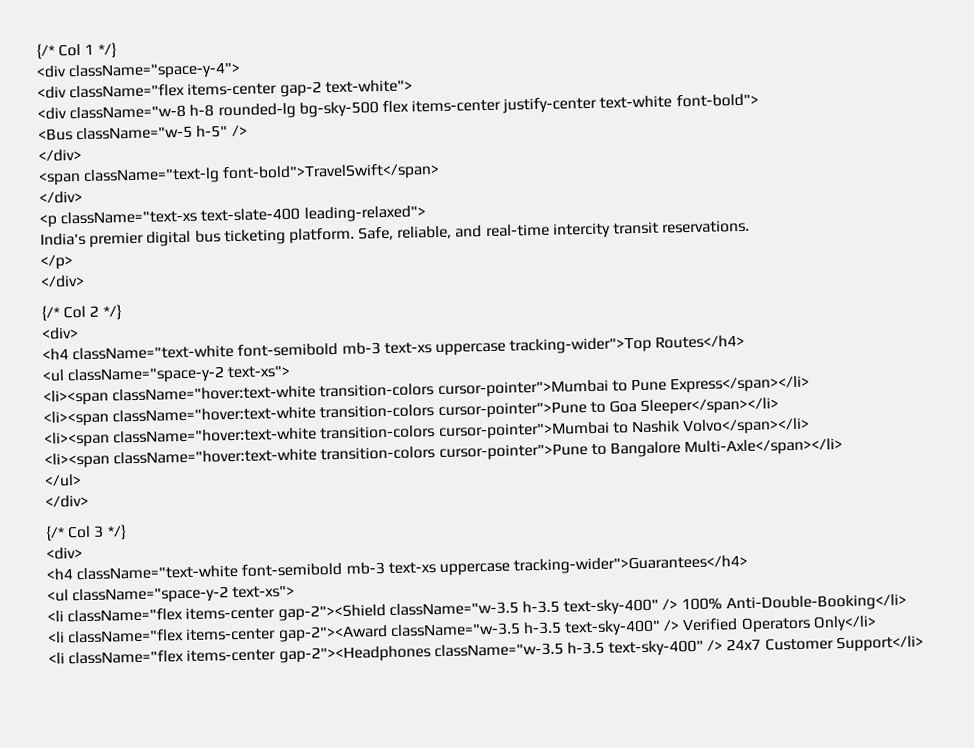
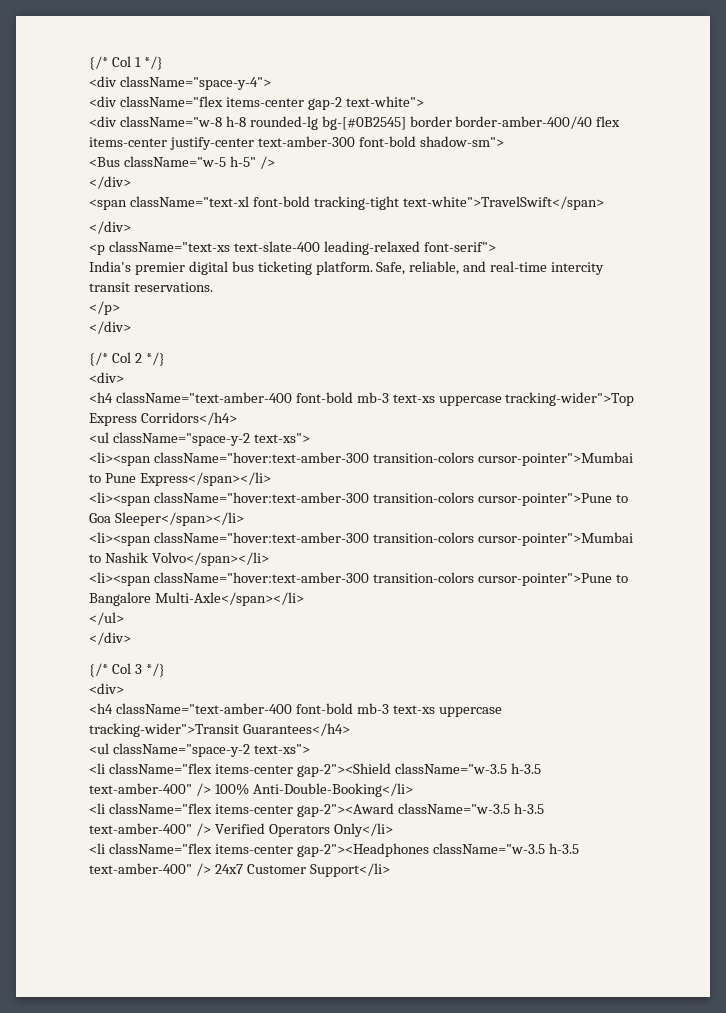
[298,93,759,118] bg-sky-500 flex items-center justify-center text-white font-bold"> -> [321,116,621,130] [89,136,504,150] bg-[#0B2545] border border-amber-400/40 flex items-center justify-center text-amber-300 font-bold shadow-sm">
[83,162,441,185] className="text-lg font-bold">TravelSwift</span> -> [129,196,604,210] className="text-xl font-bold tracking-tight text-white">TravelSwift</span>
[303,205,426,223] leading-relaxed"> -> [323,241,496,255] leading-relaxed font-serif">
[72,342,339,361] className="text-white font-semibold -> [115,392,353,403] className="text-amber-400 font-bold
[655,334,746,349] Routes</h4> -> [89,412,237,426] Express Corridors</h4>
[112,385,317,402] className="hover:text-white -> [153,452,369,463] className="hover:text-amber-300
[112,406,317,423] className="hover:text-white -> [153,492,369,503] className="hover:text-amber-300
[113,427,318,444] className="hover:text-white -> [153,532,369,543] className="hover:text-amber-300
[113,448,318,465] className="hover:text-white -> [153,572,369,583] className="hover:text-amber-300
[76,554,749,581] className="text-white font-semibold mb-3 text-xs uppercase tracking-wider">Guarantees</h4> -> [115,703,502,717] [89,723,350,737] className="text-amber-400 font-bold mb-3 text-xs uppercase tracking-wider">Transit Guarantees</h4>
[563,598,660,616] text-sky-400" -> [89,783,192,794] text-amber-400"
[564,619,662,637] text-sky-400" -> [89,823,192,834] text-amber-400"
[608,639,705,657] text-sky-400" -> [89,863,192,874] text-amber-400"

